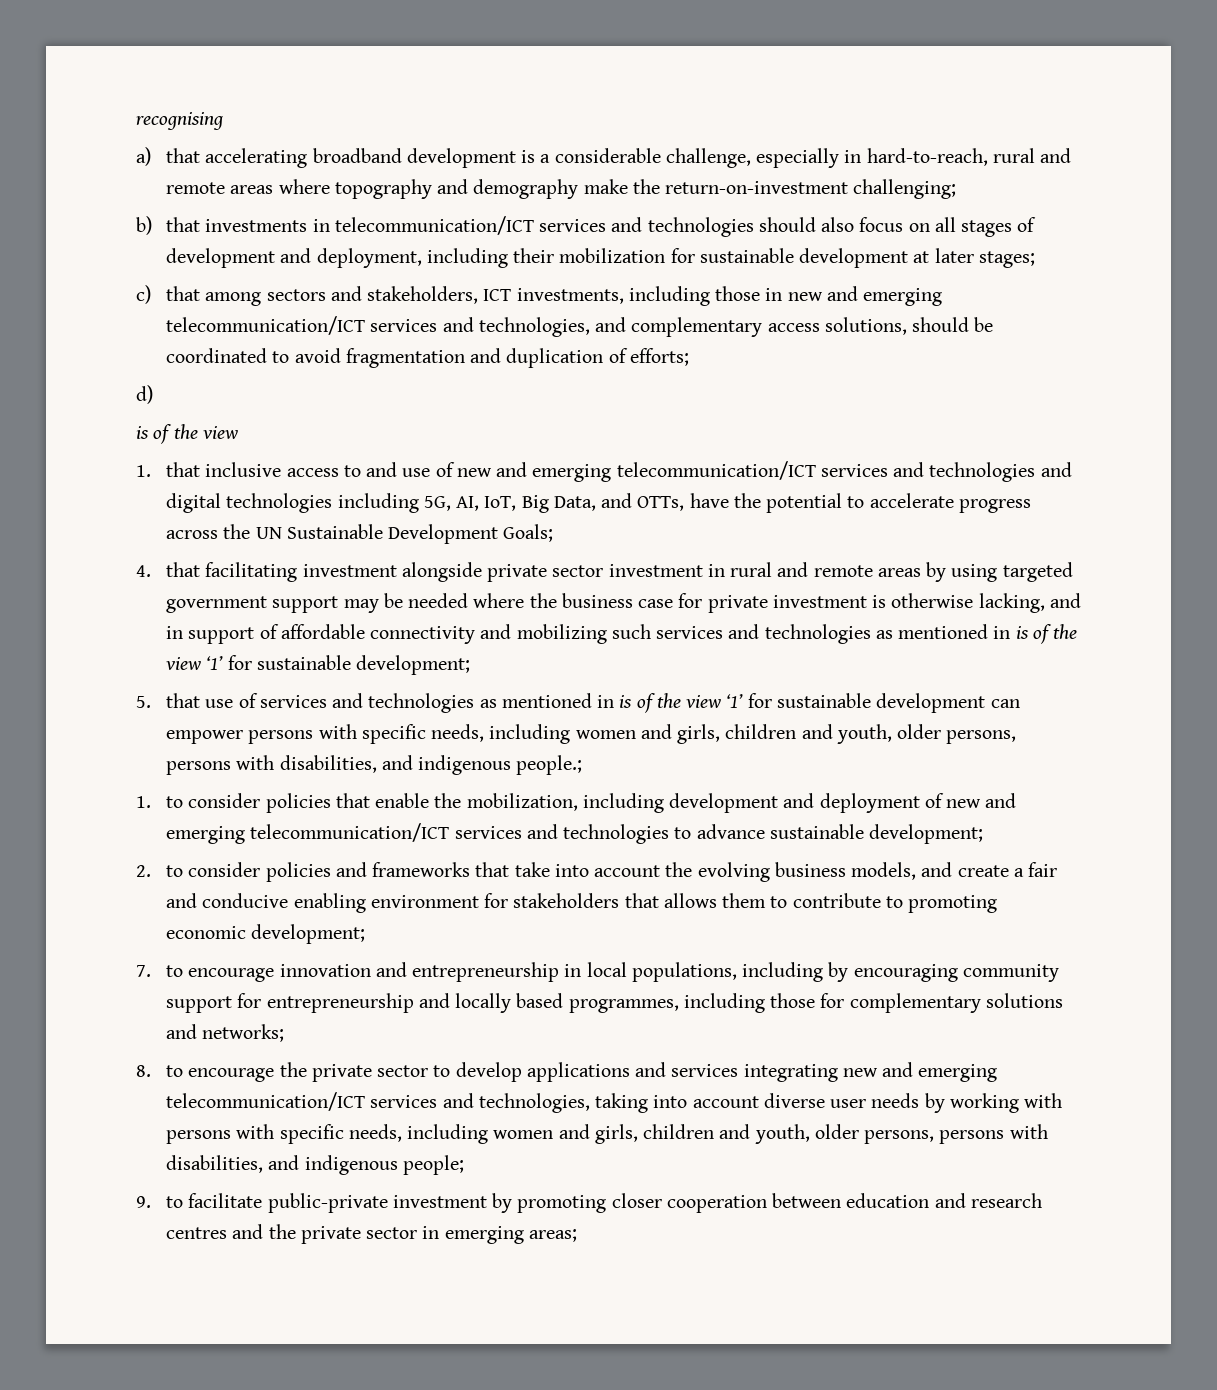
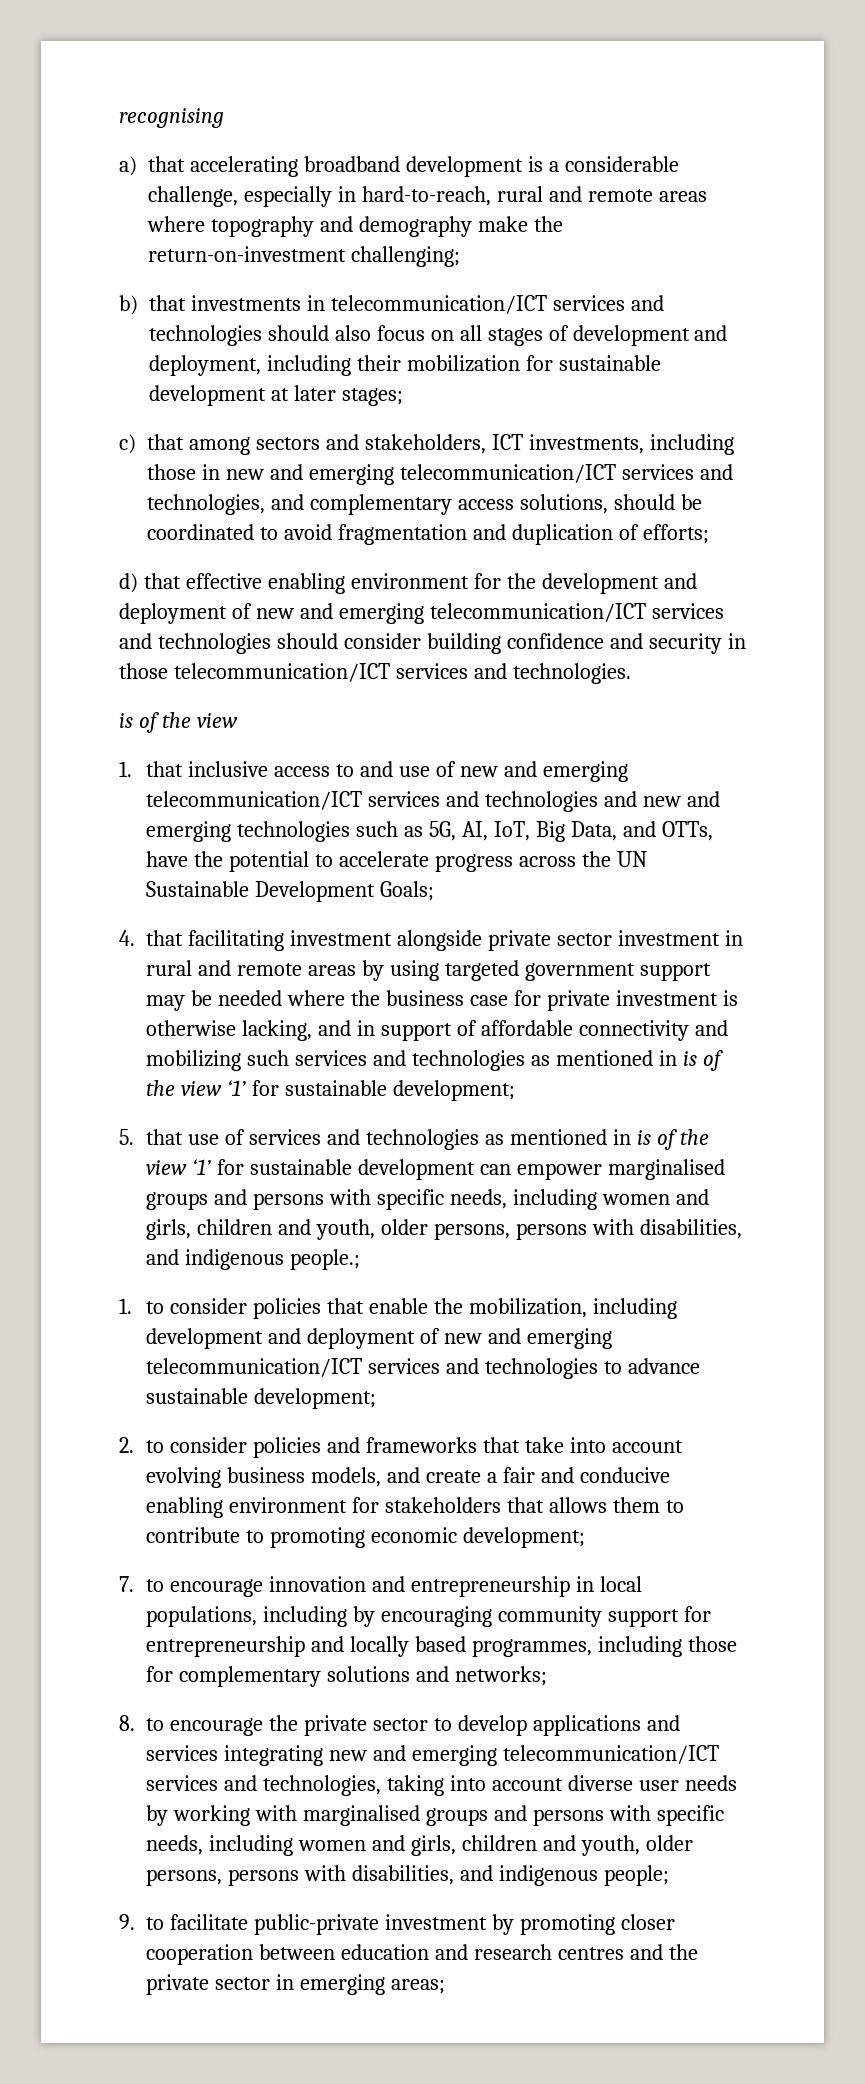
(153, 394) none -> [143,573,697,594] [119,603,724,624] [119,633,746,654] [119,663,631,684] that effective enabling environment for the development and deployment of new and emerging telecommunication/ICT services and technologies should consider building confidence and security in those telecommunication/ICT services and technologies.
[166,493,419,513] digital technologies including -> [643,791,720,807] [146,821,424,842] new and emerging technologies such as
(244, 737) none -> [607,1159,725,1180] [146,1189,248,1210] marginalised groups and
[665,862,693,877] the -> (683, 1446) none
(1063, 1100) none -> [303,1805,528,1826] marginalised groups and

